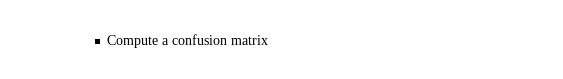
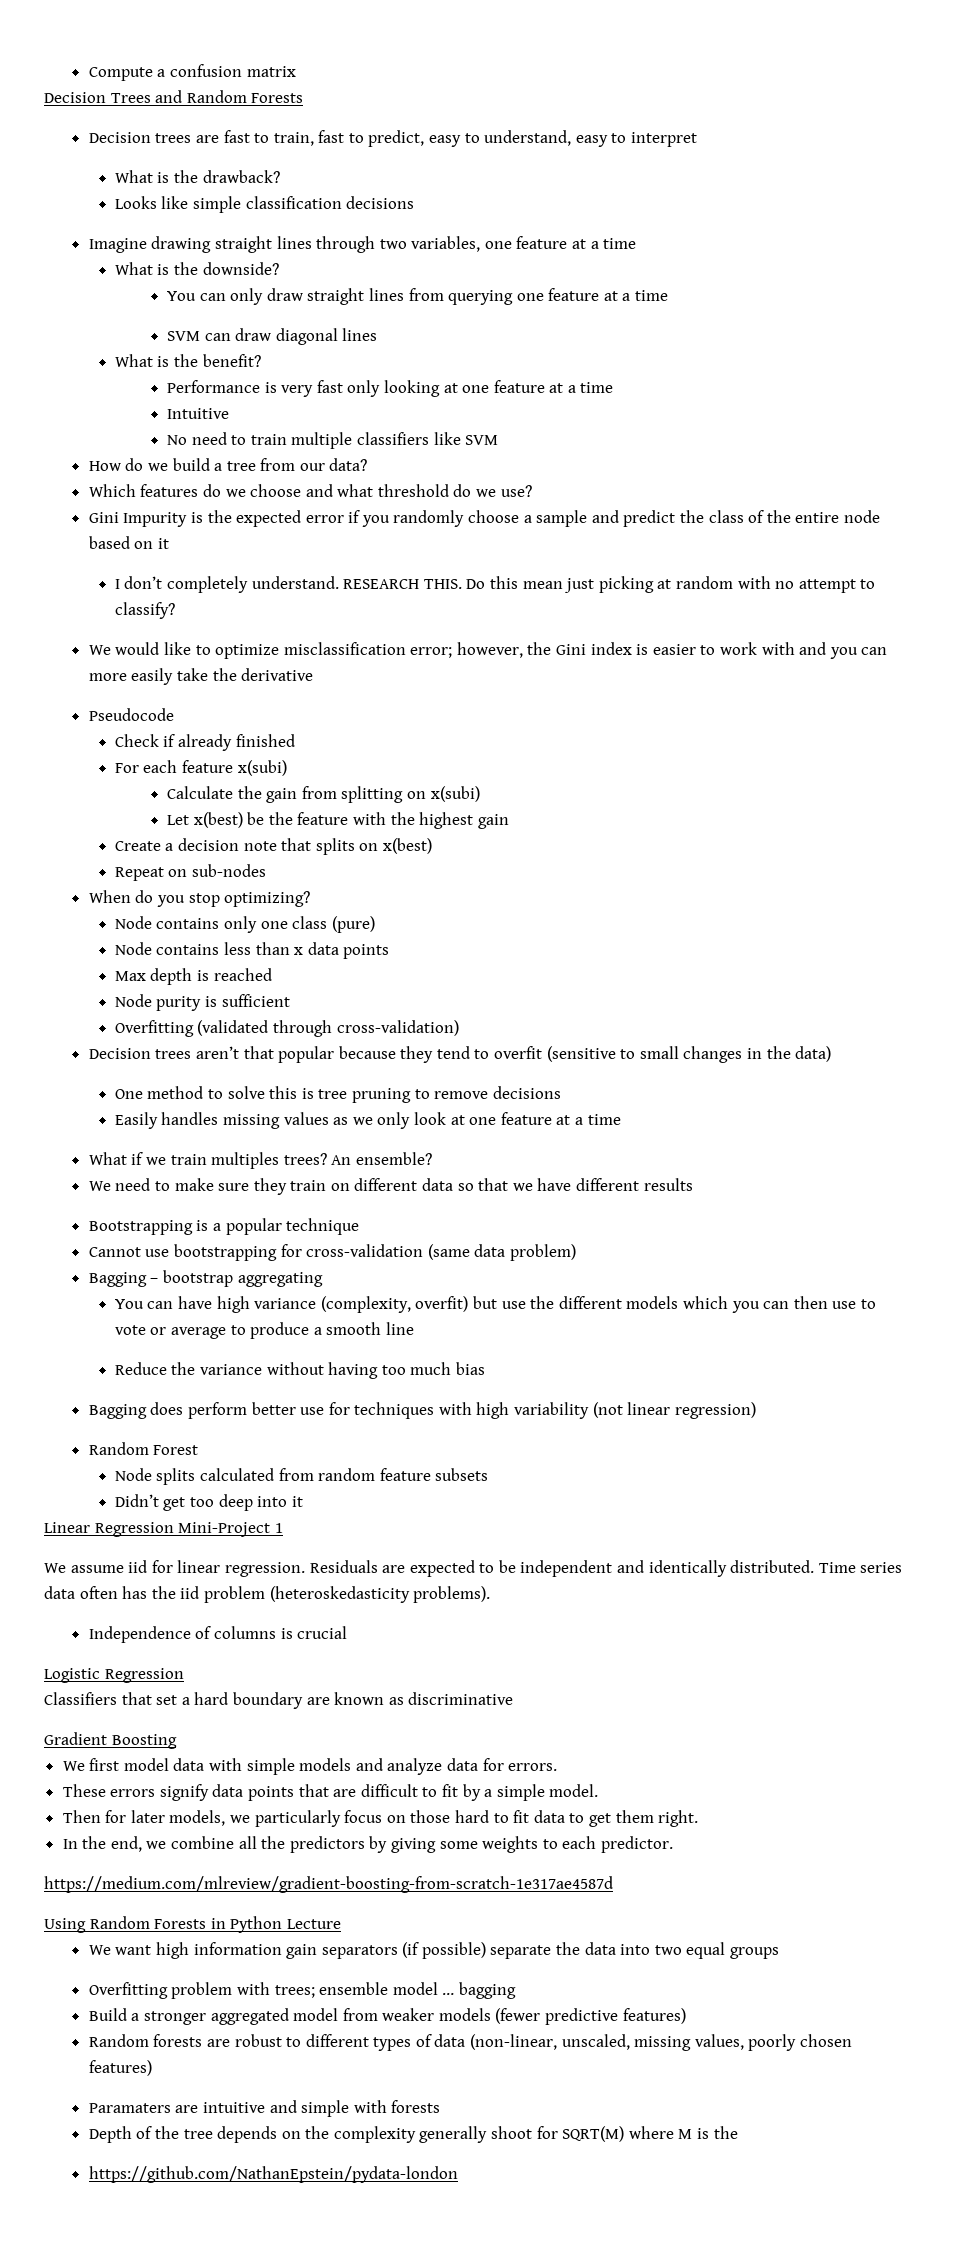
(269, 40) none -> [44,90,304,103] [88,130,698,147] [114,170,280,183] [114,196,415,213] [88,236,637,253] [114,262,279,275] [166,288,669,305] [166,328,378,345] [114,354,261,367] [166,380,614,397] [166,408,229,419] [166,432,499,449] [88,458,368,471] [88,484,532,497] [88,510,880,527] [88,536,169,549] [114,576,876,593] [114,602,175,619] [88,642,888,659] [88,668,314,685] [88,708,174,721] [114,734,295,751] [114,760,287,776] [166,786,480,803] [166,812,509,829] [114,838,432,855] [114,864,267,881] [88,890,311,907] [114,916,375,933] [114,942,390,959] [114,968,272,985] [114,994,290,1011] [114,1020,459,1037] [88,1046,832,1063] [114,1086,561,1103] [114,1112,621,1129] [88,1152,432,1169] [88,1178,693,1195] [88,1218,360,1235] [88,1244,576,1261] [88,1270,323,1287] [114,1296,876,1313] [114,1322,414,1339] [114,1362,485,1379] [88,1402,756,1419] [88,1442,199,1455] [114,1468,489,1485] [114,1494,303,1511] [44,1522,283,1537] [44,1560,903,1577] [44,1586,491,1603] [88,1626,348,1643] [44,1668,184,1683] [44,1692,514,1709] [44,1732,177,1749] [62,1758,558,1775] [62,1784,599,1801] [62,1810,699,1827] [62,1836,673,1853] [44,1876,613,1893] [44,1916,341,1933] [88,1942,780,1959] [88,1982,516,1999] [88,2008,686,2025] [88,2034,853,2051] [88,2060,152,2076] [88,2100,441,2117] [88,2126,738,2143] [88,2166,458,2183] // Decision Trees and Random Forests // Decision trees are fast to train, fast to predict, easy to understand, easy to interpret // What is the drawback? // Looks like simple classification decisions // Imagine drawing straight lines through two variables, one feature at a time // What is the downside? // You can only draw straight lines from querying one feature at a time // SVM can draw diagonal lines // What is the benefit? // Performance is very fast only looking at one feature at a time // Intuitive // No need to train multiple classifiers like SVM // How do we build a tree from our data? // Which features do we choose and what threshold do we use? // Gini Impurity is the expected error if you randomly choose a sample and predict the class of the entire node based on it // I don’t completely understand. RESEARCH THIS. Do this mean just picking at random with no attempt to classify? // We would like to optimize misclassification error; however, the Gini index is easier to work with and you can more easily take the derivative // Pseudocode // Check if already finished // For each feature x(subi) // Calculate the gain from splitting on x(subi) // Let x(best) be the feature with the highest gain // Create a decision note that splits on x(best) // Repeat on sub-nodes // When do you stop optimizing? // Node contains only one class (pure) // Node contains less than x data points // Max depth is reached // Node purity is sufficient // Overfitting (validated through cross-validation) // Decision trees aren’t that popular because they tend to overfit (sensitive to small changes in the data) // One method to solve this is tree pruning to remove decisions // Easily handles missing values as we only look at one feature at a time // What if we train multiples trees? An ensemble? // We need to make sure they train on different data so that we have different results // Bootstrapping is a popular technique // Cannot use bootstrapping for cross-validation (same data problem) // Bagging – bootstrap aggregating // You can have high variance (complexity, overfit) but use the different models which you can then use to vote or average to produce a smooth line // Reduce the variance without having too much bias // Bagging does perform better use for techniques with high variability (not linear regression) // Random Forest // Node splits calculated from random feature subsets // Didn’t get too deep into it // Linear Regression Mini-Project 1 // We assume iid for linear regression. Residuals are expected to be independent and identically distributed. Time series data often has the iid problem (heteroskedasticity problems). // Independence of columns is crucial // Logistic Regression // Classifiers that set a hard boundary are known as discriminative // Gradient Boosting // We first model data with simple models and analyze data for errors. // These errors signify data points that are difficult to fit by a simple model. // Then for later models, we particularly focus on those hard to fit data to get them right. // In the end, we combine all the predictors by giving some weights to each predictor. // https://medium.com/mlreview/gradient-boosting-from-scratch-1e317ae4587d // Using Random Forests in Python Lecture // We want high information gain separators (if possible) separate the data into two equal groups // Overfitting problem with trees; ensemble model … bagging // Build a stronger aggregated model from weaker models (fewer predictive features) // Random forests are robust to different types of data (non-linear, unscaled, missing values, poorly chosen features) // Paramaters are intuitive and simple with forests // Depth of the tree depends on the complexity generally shoot for SQRT(M) where M is the // https://github.com/NathanEpstein/pydata-london

